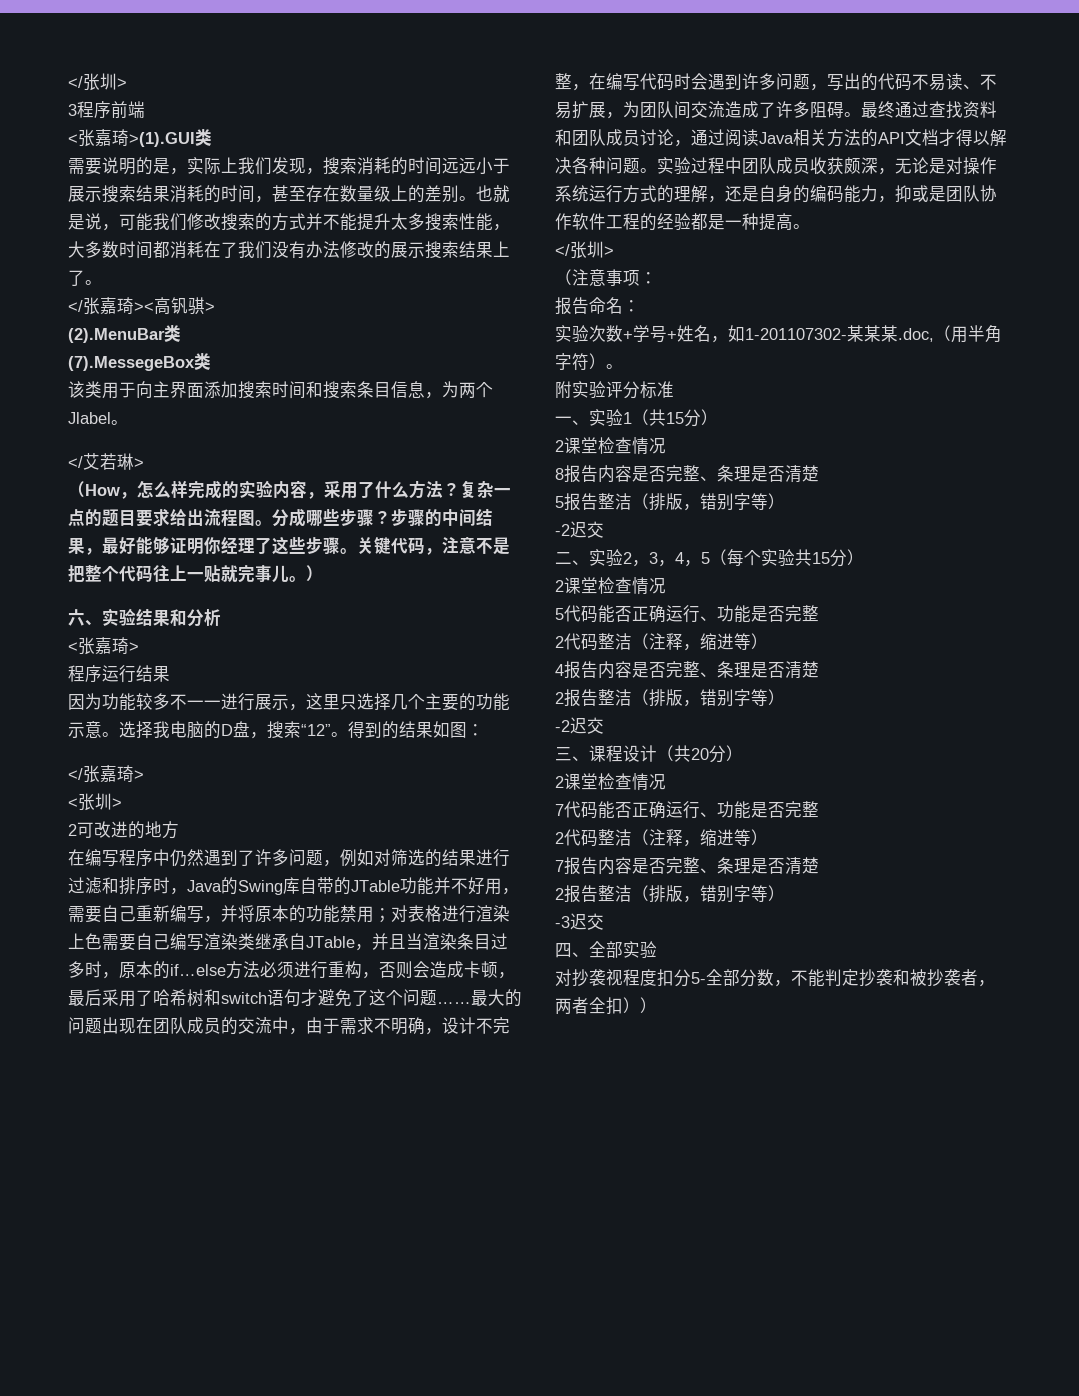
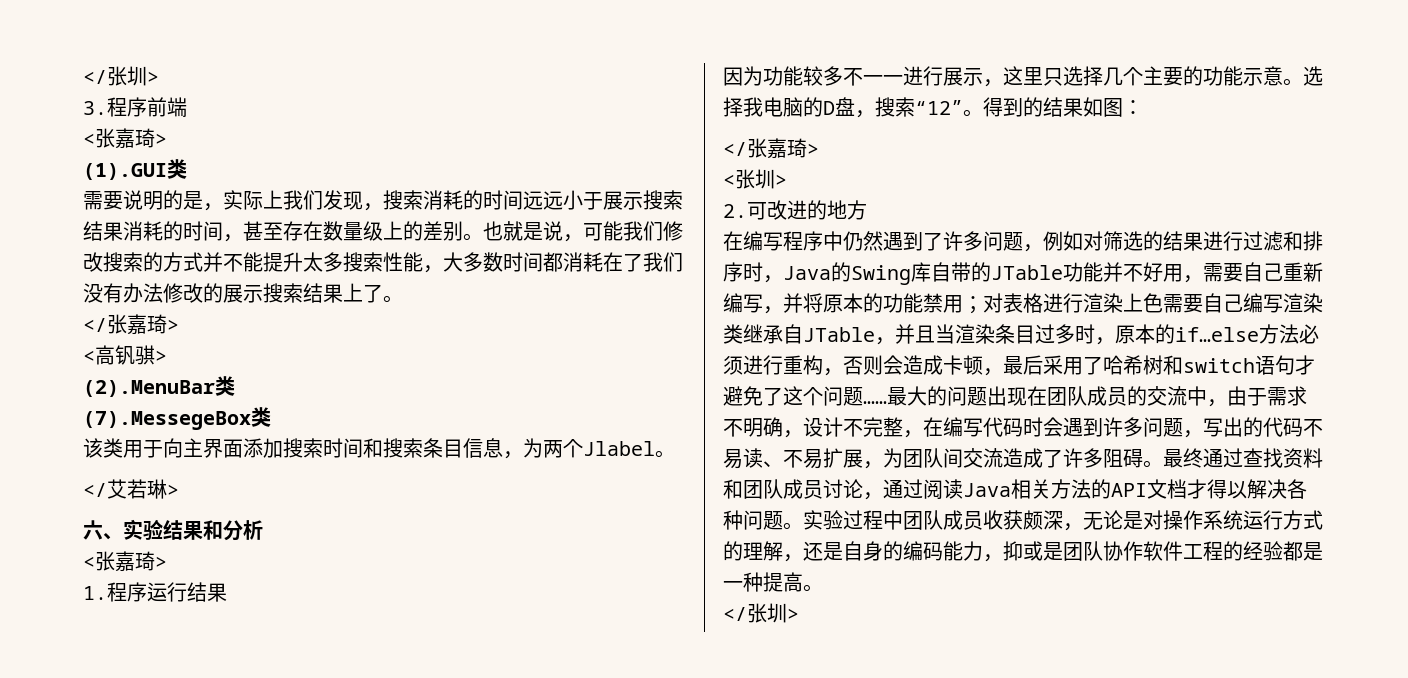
[68,73,127,91] [68,104,77,116] </张圳> // 3 -> [83,66,159,86] [83,101,107,115] </张圳> // 3.
[129,132,195,147] >(1).GUI -> [155,133,167,146] [83,163,167,180] > // (1).GUI
[134,302,154,312] >< -> [167,319,179,332] [83,350,95,363] > // <
[68,480,511,499] [68,508,493,527] [68,536,510,555] [68,565,323,583] // （How，怎么样完成的实验内容，采用了什么方法？复杂一点的题目要求给出流程图。分成哪些步骤？步骤的中间结果，最好能够证明你经理了这些步骤。关键代码，注意不是把整个代码往上一贴就完事儿。） -> (179, 490) none
(139, 647) none -> [83,586,107,600] 1.
[68,824,77,836] 2 -> [723,204,747,218] 2.
[555,269,657,286] [555,297,640,315] [555,325,1002,343] [555,353,623,371] [555,381,674,399] [555,409,718,427] [555,437,666,455] [555,465,819,483] [555,493,785,511] [555,521,604,538] [555,549,864,567] [555,577,666,595] [555,605,819,623] [555,633,768,651] [555,661,819,679] [555,689,785,707] [555,717,604,734] [555,745,743,763] [555,773,666,791] [555,801,819,819] [555,829,768,847] [555,857,819,875] [555,885,785,903] [555,913,604,930] [555,941,657,958] [555,969,995,987] [555,997,657,1015] // （注意事项： // 报告命名： // 实验次数+学号+姓名，如1-201107302-某某某.doc,（用半角字符）。 // 附实验评分标准 // 一、实验1（共15分） // 2课堂检查情况 // 8报告内容是否完整、条理是否清楚 // 5报告整洁（排版，错别字等） // -2迟交 // 二、实验2，3，4，5（每个实验共15分） // 2课堂检查情况 // 5代码能否正确运行、功能是否完整 // 2代码整洁（注释，缩进等） // 4报告内容是否完整、条理是否清楚 // 2报告整洁（排版，错别字等） // -2迟交 // 三、课程设计（共20分） // 2课堂检查情况 // 7代码能否正确运行、功能是否完整 // 2代码整洁（注释，缩进等） // 7报告内容是否完整、条理是否清楚 // 2报告整洁（排版，错别字等） // -3迟交 // 四、全部实验 // 对抄袭视程度扣分5-全部分数，不能判定抄袭和被抄袭者，两者全扣）） -> (799, 614) none

